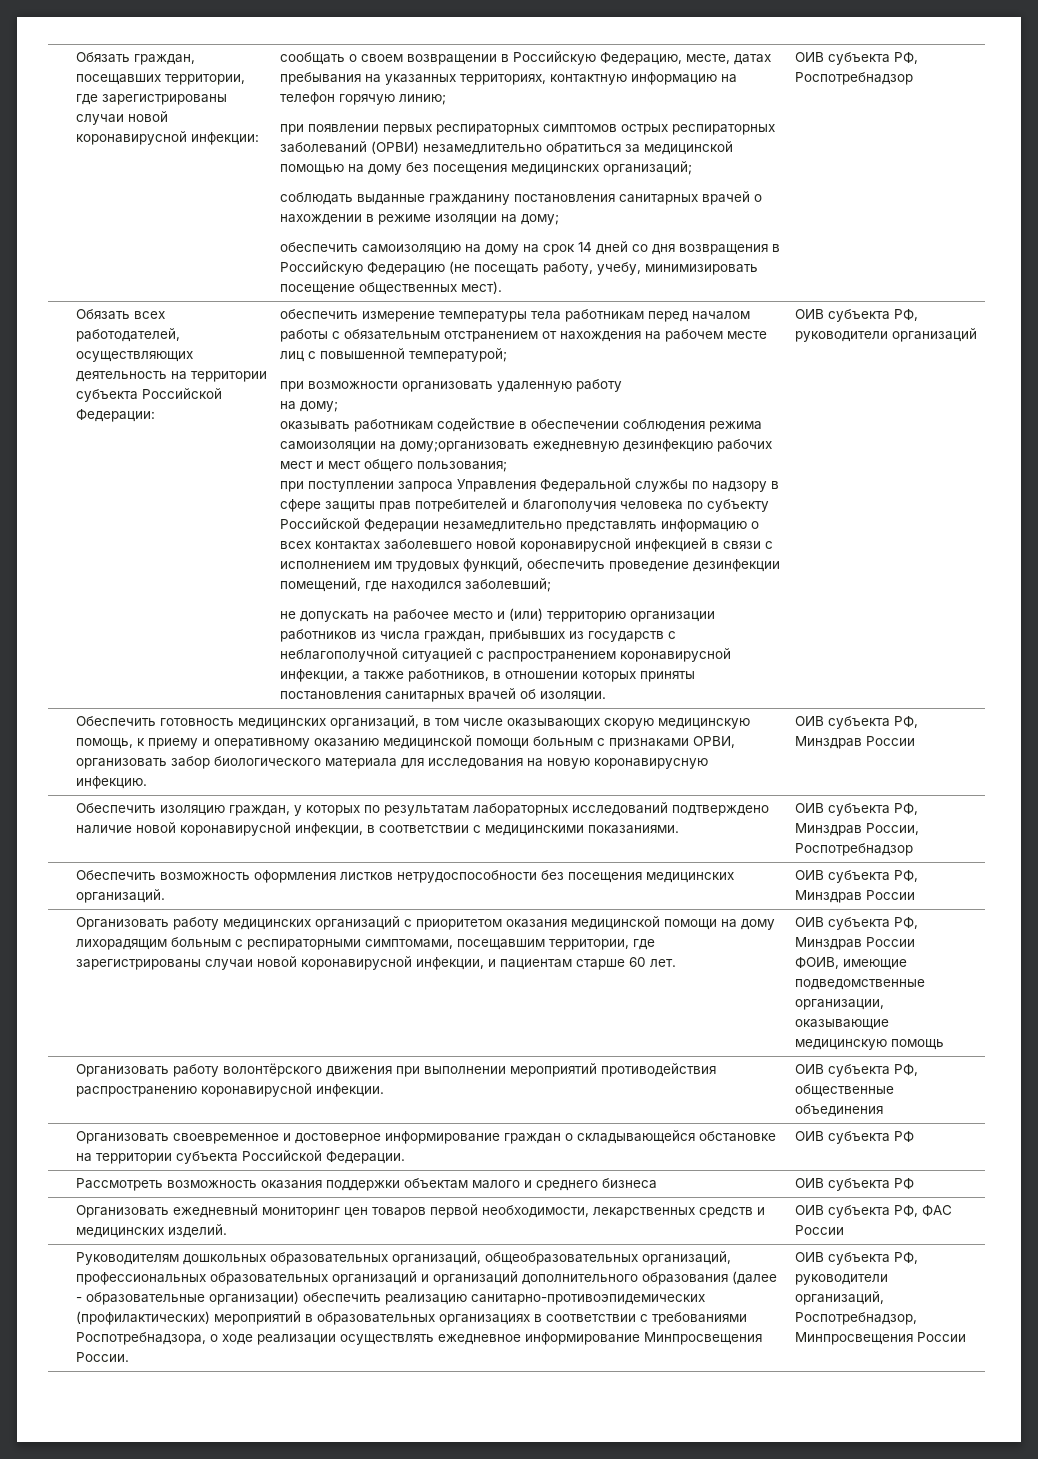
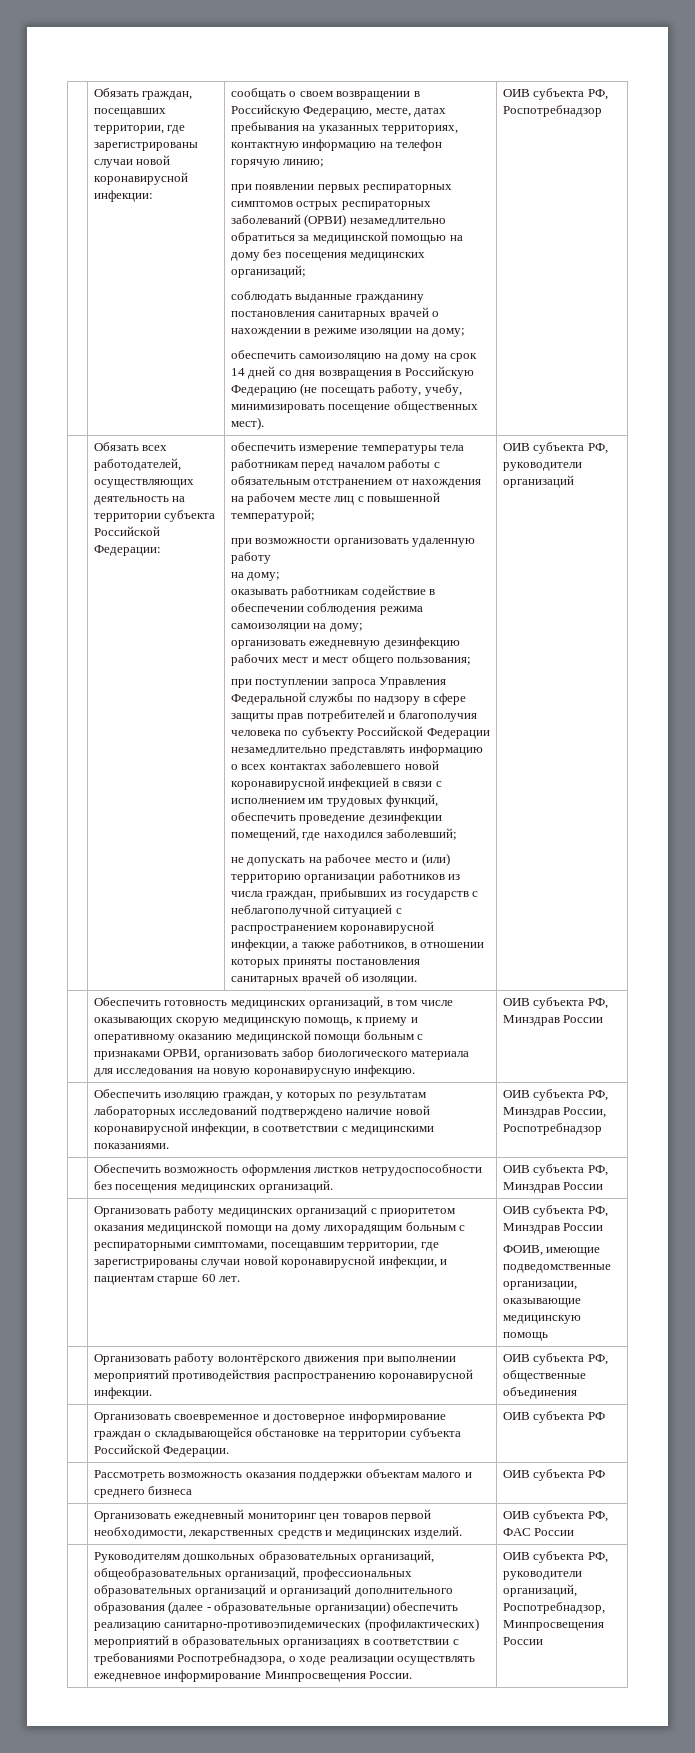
[399,441,529,452] дому;организовать -> [329,623,363,632] [230,640,306,649] дому; // организовать

